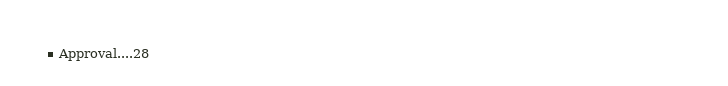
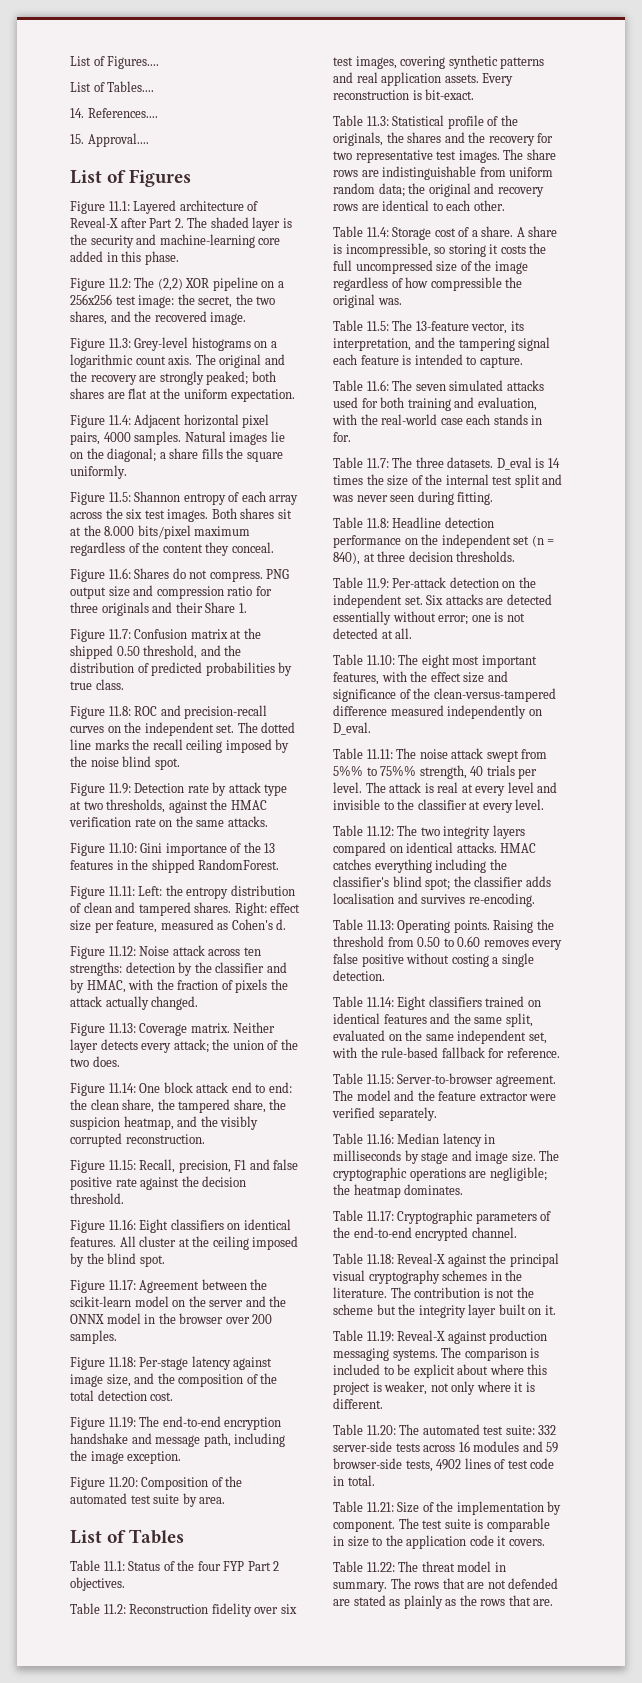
[58,48,150,61] Approval....28 -> [70,56,160,69] [70,81,155,92] [70,108,158,118] [70,133,149,147] [70,169,192,187] [70,200,259,214] [70,217,292,231] [70,234,281,248] [70,251,179,265] [70,277,284,291] [70,294,276,308] [70,311,247,325] [70,337,277,351] [70,354,285,368] [70,371,276,385] [70,388,296,402] [70,414,270,428] [70,431,285,445] [70,448,283,462] [70,465,127,479] [70,491,299,505] [70,508,292,522] [70,525,251,539] [70,542,274,556] [70,568,290,582] [70,585,272,599] [70,602,247,616] [70,628,261,642] [70,645,242,659] [70,662,293,676] [70,679,124,690] [70,705,268,719] [70,722,296,736] [70,739,290,753] [70,756,180,770] [70,782,288,796] [70,799,267,813] [69,816,268,827] [70,842,276,856] [70,859,280,873] [70,885,295,899] [70,902,301,916] [70,919,287,933] [70,945,261,959] [70,962,287,976] [70,979,288,993] [70,996,199,1010] [70,1022,276,1036] [70,1039,298,1053] [70,1056,120,1067] [70,1082,292,1096] [70,1099,287,1113] [70,1116,259,1130] [70,1133,205,1147] [70,1159,299,1173] [70,1176,247,1190] [70,1193,124,1204] [70,1219,291,1233] [70,1236,299,1250] [70,1253,165,1267] [70,1279,268,1293] [70,1296,287,1307] [70,1313,273,1324] [70,1330,117,1344] [70,1356,273,1370] [70,1373,278,1387] [70,1390,174,1401] [70,1416,282,1430] [70,1433,286,1447] [70,1450,182,1464] [70,1476,243,1490] [70,1493,226,1507] [70,1529,185,1544] [70,1560,280,1571] [70,1577,125,1591] [70,1603,297,1617] [333,55,545,69] [333,72,514,86] [333,89,475,100] [333,115,518,129] [333,132,554,146] [333,149,556,163] [333,166,554,180] [333,183,544,197] [333,200,505,211] [333,226,558,240] [333,243,547,257] [333,260,528,274] [333,277,523,291] [333,294,402,308] [333,320,524,334] [333,337,551,351] [333,354,523,368] [333,380,544,391] [333,397,537,411] [332,414,543,425] [333,432,351,442] [333,457,560,470] [333,474,563,488] [332,491,494,505] [333,517,494,528] [333,534,555,548] [333,551,516,565] [333,577,536,589] [333,594,552,608] [333,611,525,625] [333,628,413,639] [333,654,537,668] [333,671,508,685] [333,688,556,702] [333,705,542,719] [333,722,371,735] [333,748,548,762] [333,765,538,779] [333,782,558,796] [333,799,545,813] [333,825,525,839] [333,842,537,856] [333,859,507,873] [333,876,551,890] [333,893,535,907] [333,919,554,933] [333,936,563,950] [333,953,534,967] [333,970,385,981] [333,996,541,1010] [333,1013,533,1027] [333,1030,547,1044] [332,1047,560,1058] [333,1073,556,1087] [333,1090,557,1101] [332,1107,437,1121] [333,1133,496,1147] [333,1150,560,1164] [333,1167,547,1181] [333,1184,464,1198] [333,1210,552,1224] [333,1227,517,1241] [333,1253,559,1267] [332,1270,523,1284] [333,1287,534,1298] [333,1304,556,1318] [333,1330,548,1344] [333,1347,540,1361] [333,1364,548,1378] [333,1381,535,1395] [333,1398,383,1409] [333,1424,557,1435] [333,1441,559,1453] [333,1458,555,1472] [333,1475,375,1486] [333,1501,562,1515] [333,1518,550,1532] [333,1535,545,1549] [333,1561,506,1572] [333,1578,559,1592] [333,1595,554,1609] List of Figures.... // List of Tables.... // 14. References.... // 15. Approval.... // List of Figures // Figure 11.1: Layered architecture of Reveal-X after Part 2. The shaded layer is the security and machine-learning core added in this phase. // Figure 11.2: The (2,2) XOR pipeline on a 256x256 test image: the secret, the two shares, and the recovered image. // Figure 11.3: Grey-level histograms on a logarithmic count axis. The original and the recovery are strongly peaked; both shares are flat at the uniform expectation. // Figure 11.4: Adjacent horizontal pixel pairs, 4000 samples. Natural images lie on the diagonal; a share fills the square uniformly. // Figure 11.5: Shannon entropy of each array across the six test images. Both shares sit at the 8.000 bits/pixel maximum regardless of the content they conceal. // Figure 11.6: Shares do not compress. PNG output size and compression ratio for three originals and their Share 1. // Figure 11.7: Confusion matrix at the shipped 0.50 threshold, and the distribution of predicted probabilities by true class. // Figure 11.8: ROC and precision-recall curves on the independent set. The dotted line marks the recall ceiling imposed by the noise blind spot. // Figure 11.9: Detection rate by attack type at two thresholds, against the HMAC verification rate on the same attacks. // Figure 11.10: Gini importance of the 13 features in the shipped RandomForest. // Figure 11.11: Left: the entropy distribution of clean and tampered shares. Right: effect size per feature, measured as Cohen's d. // Figure 11.12: Noise attack across ten strengths: detection by the classifier and by HMAC, with the fraction of pixels the attack actually changed. // Figure 11.13: Coverage matrix. Neither layer detects every attack; the union of the two does. // Figure 11.14: One block attack end to end: the clean share, the tampered share, the suspicion heatmap, and the visibly corrupted reconstruction. // Figure 11.15: Recall, precision, F1 and false positive rate against the decision threshold. // Figure 11.16: Eight classifiers on identical features. All cluster at the ceiling imposed by the blind spot. // Figure 11.17: Agreement between the scikit-learn model on the server and the ONNX model in the browser over 200 samples. // Figure 11.18: Per-stage latency against image size, and the composition of the total detection cost. // Figure 11.19: The end-to-end encryption handshake and message path, including the image exception. // Figure 11.20: Composition of the automated test suite by area. // List of Tables // Table 11.1: Status of the four FYP Part 2 objectives. // Table 11.2: Reconstruction fidelity over six test images, covering synthetic patterns and real application assets. Every reconstruction is bit-exact. // Table 11.3: Statistical profile of the originals, the shares and the recovery for two representative test images. The share rows are indistinguishable from uniform random data; the original and recovery rows are identical to each other. // Table 11.4: Storage cost of a share. A share is incompressible, so storing it costs the full uncompressed size of the image regardless of how compressible the original was. // Table 11.5: The 13-feature vector, its interpretation, and the tampering signal each feature is intended to capture. // Table 11.6: The seven simulated attacks used for both training and evaluation, with the real-world case each stands in for. // Table 11.7: The three datasets. D_eval is 14 times the size of the internal test split and was never seen during fitting. // Table 11.8: Headline detection performance on the independent set (n = 840), at three decision thresholds. // Table 11.9: Per-attack detection on the independent set. Six attacks are detected essentially without error; one is not detected at all. // Table 11.10: The eight most important features, with the effect size and significance of the clean-versus-tampered difference measured independently on D_eval. // Table 11.11: The noise attack swept from 5%% to 75%% strength, 40 trials per level. The attack is real at every level and invisible to the classifier at every level. // Table 11.12: The two integrity layers compared on identical attacks. HMAC catches everything including the classifier's blind spot; the classifier adds localisation and survives re-encoding. // Table 11.13: Operating points. Raising the threshold from 0.50 to 0.60 removes every false positive without costing a single detection. // Table 11.14: Eight classifiers trained on identical features and the same split, evaluated on the same independent set, with the rule-based fallback for reference. // Table 11.15: Server-to-browser agreement. The model and the feature extractor were verified separately. // Table 11.16: Median latency in milliseconds by stage and image size. The cryptographic operations are negligible; the heatmap dominates. // Table 11.17: Cryptographic parameters of the end-to-end encrypted channel. // Table 11.18: Reveal-X against the principal visual cryptography schemes in the literature. The contribution is not the scheme but the integrity layer built on it. // Table 11.19: Reveal-X against production messaging systems. The comparison is included to be explicit about where this project is weaker, not only where it is different. // Table 11.20: The automated test suite: 332 server-side tests across 16 modules and 59 browser-side tests, 4902 lines of test code in total. // Table 11.21: Size of the implementation by component. The test suite is comparable in size to the application code it covers. // Table 11.22: The threat model in summary. The rows that are not defended are stated as plainly as the rows that are.

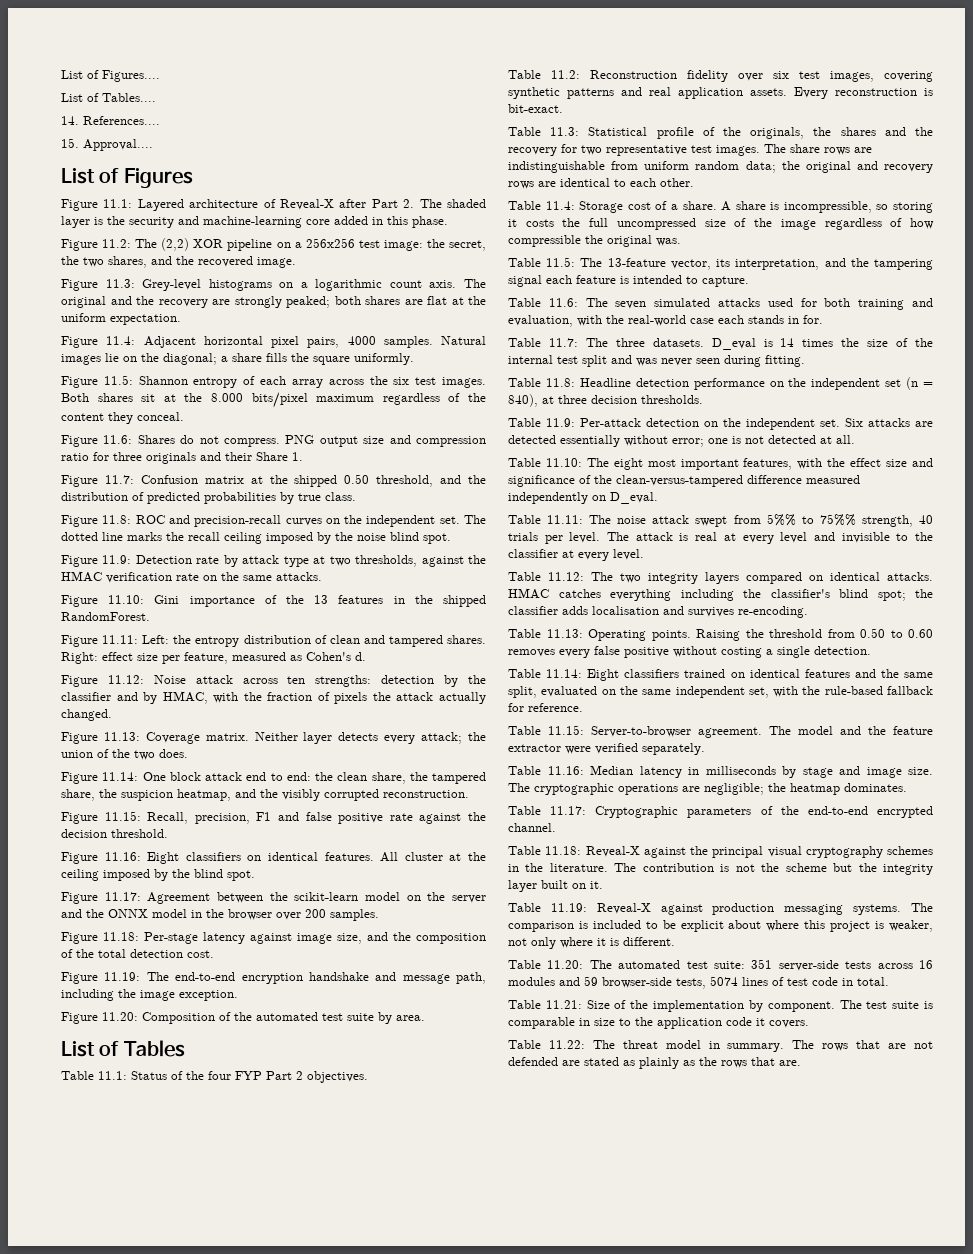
[538,1425,557,1435] 332 -> [751,959,773,969] 351
[436,1459,462,1470] 4902 -> [710,976,738,986] 5074

